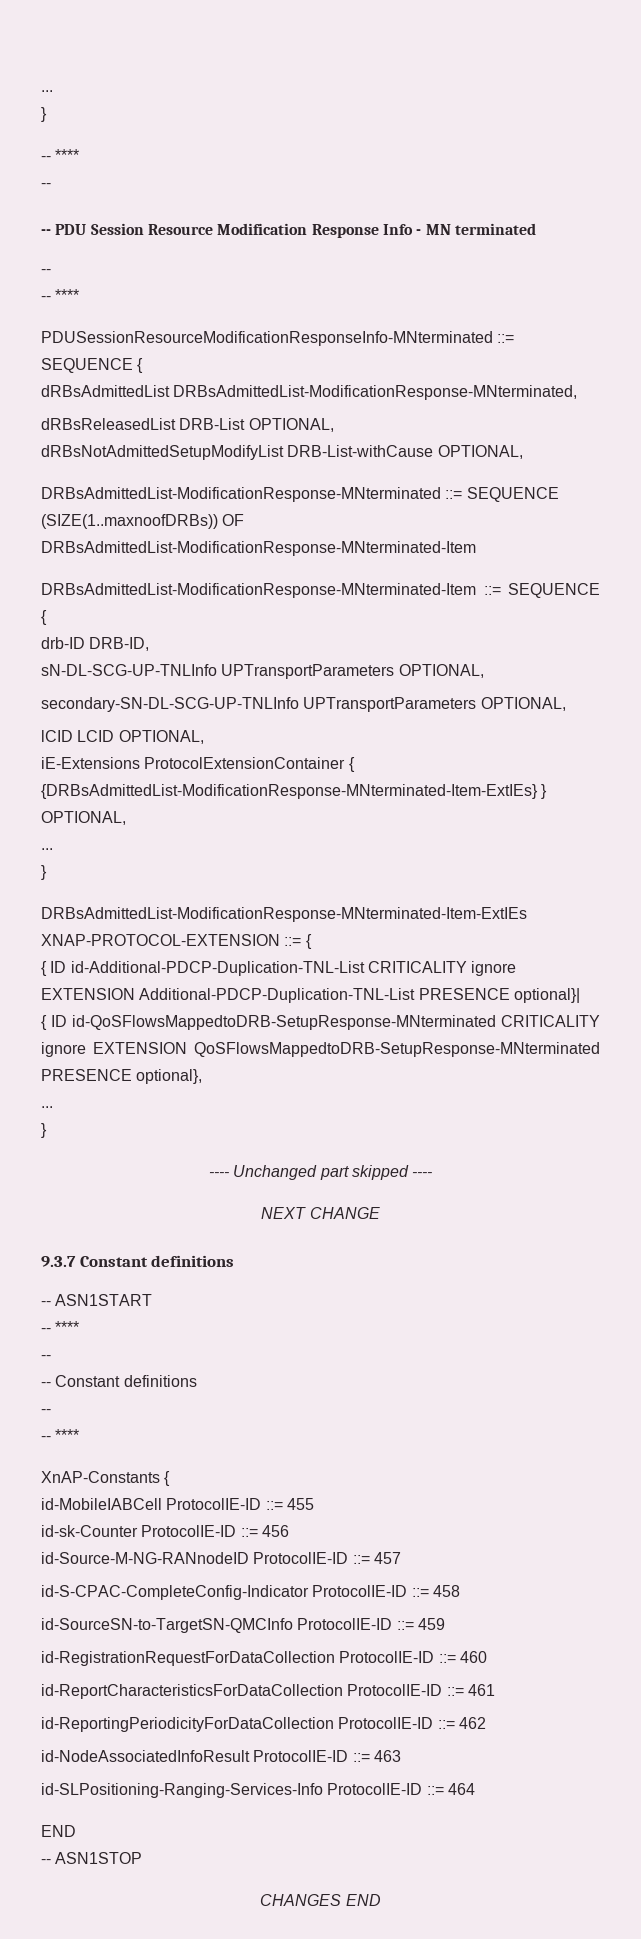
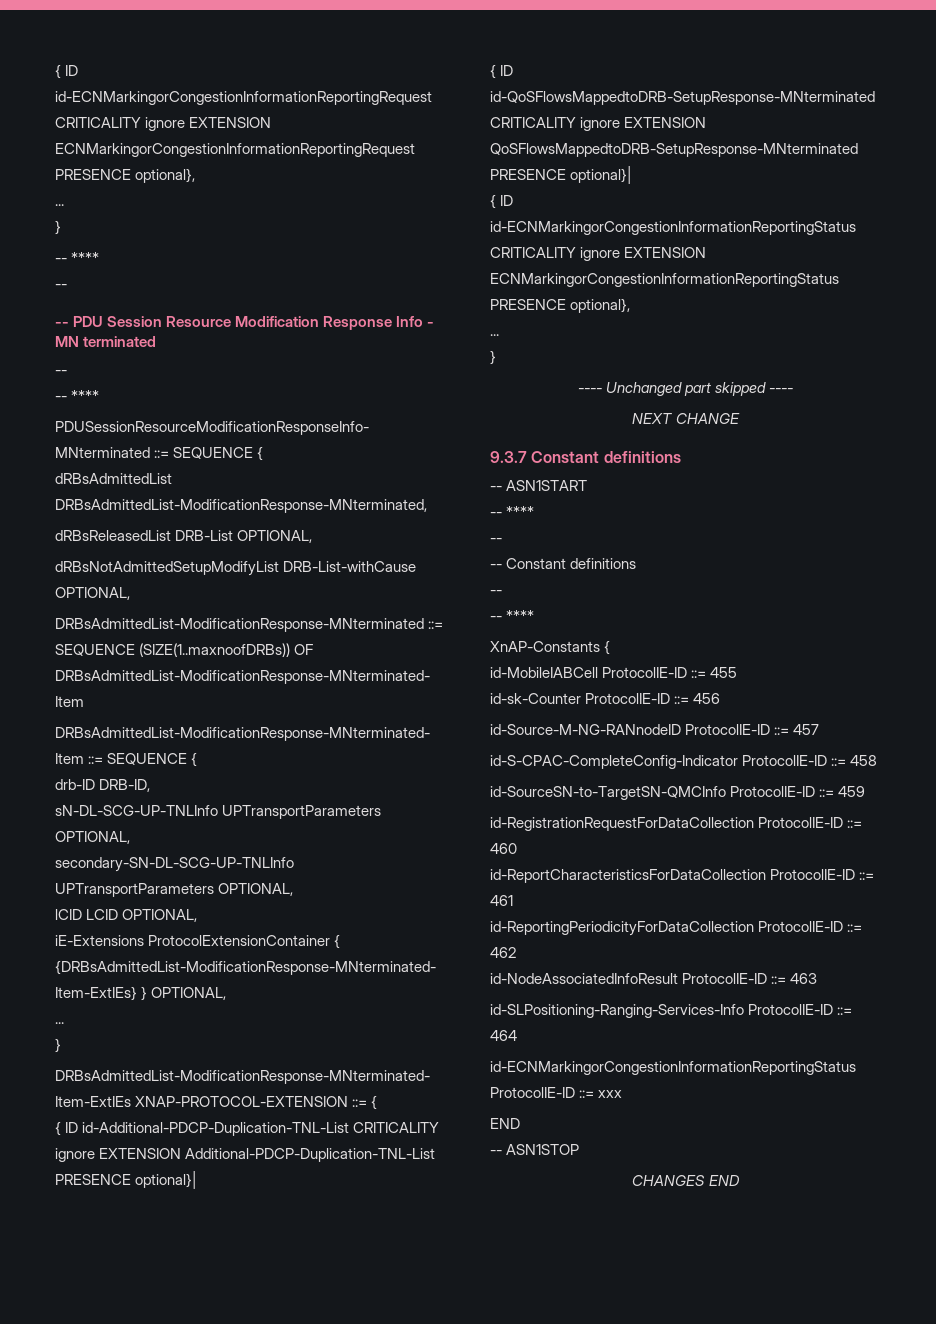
(41, 91) none -> [55,64,79,79] [55,91,432,105] [55,117,272,131] [55,143,415,157] [55,168,196,183] { ID id-ECNMarkingorCongestionInformationReportingRequest CRITICALITY ignore EXTENSION ECNMarkingorCongestionInformationReportingRequest PRESENCE optional}, //
(132, 1075) none -> [570,166,632,184] [490,194,514,209] [490,221,856,235] [490,247,707,261] [490,273,839,287] [490,299,566,310] optional}| // { ID id-ECNMarkingorCongestionInformationReportingStatus CRITICALITY ignore EXTENSION ECNMarkingorCongestionInformationReportingStatus PRESENCE
(475, 1789) none -> [490,1061,856,1075] [490,1087,623,1098] // id-ECNMarkingorCongestionInformationReportingStatus ProtocolIE-ID ::= xxx

